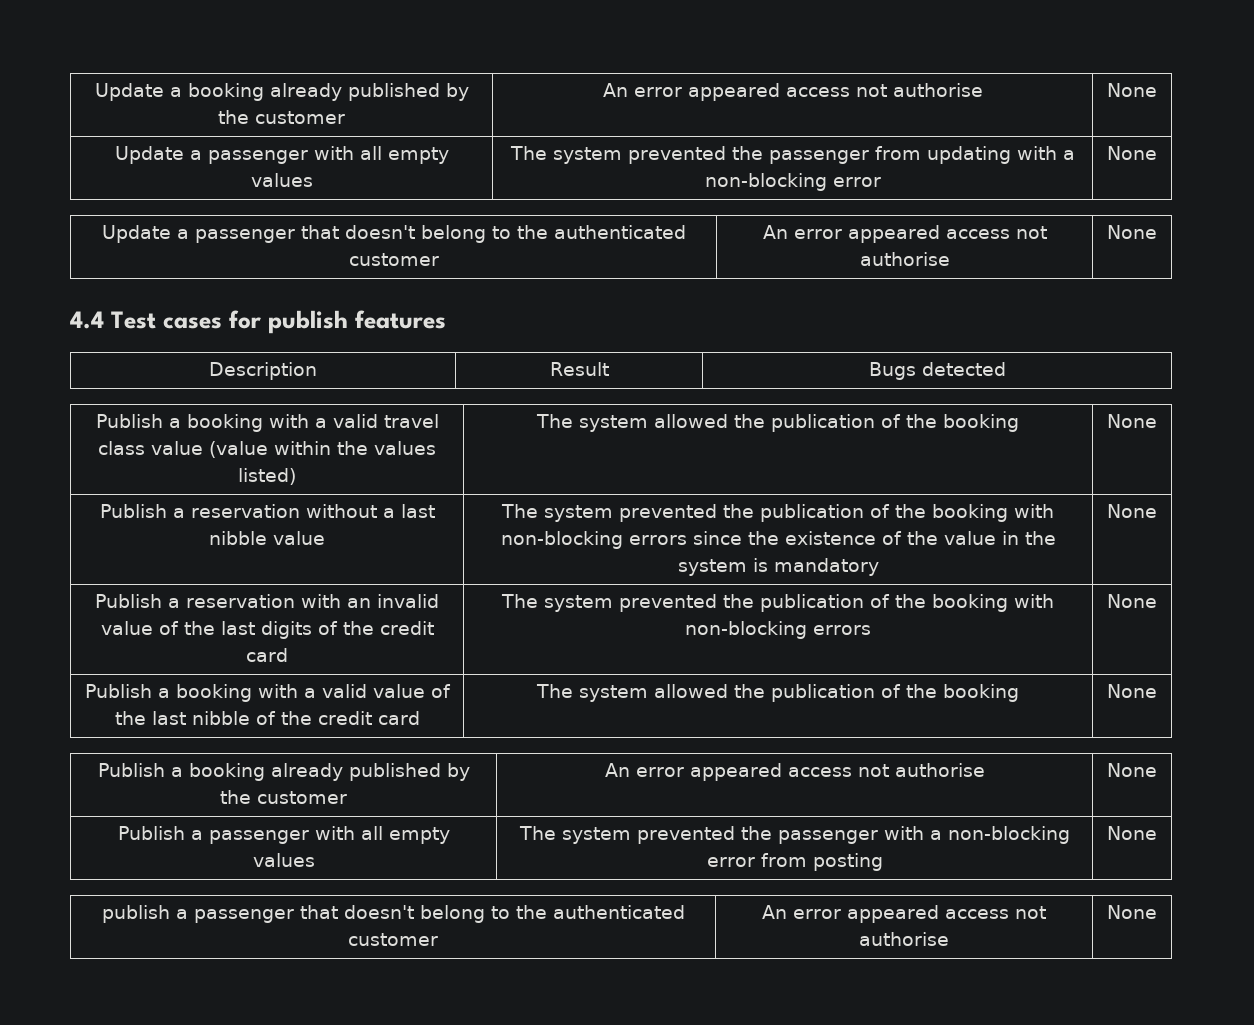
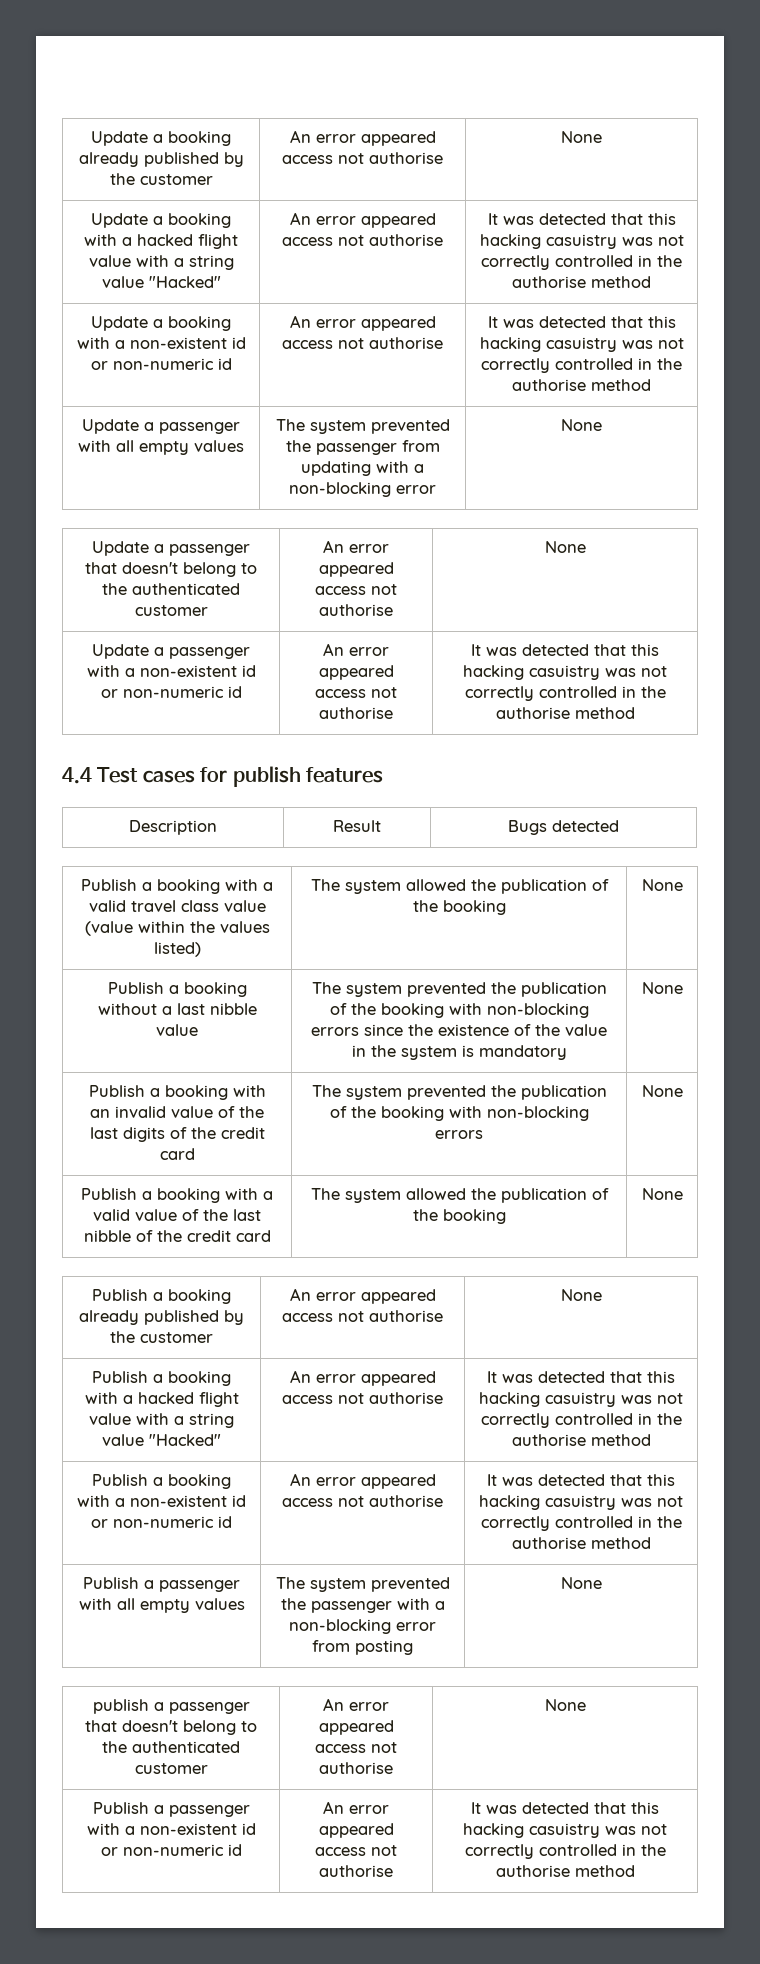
(1157, 90) none -> [91,213,231,228] [84,234,238,249] [88,255,234,270] [101,276,221,288] [289,212,436,228] [282,234,443,246] [487,213,676,225] [479,234,684,249] [481,255,682,270] [512,276,651,288] [91,316,231,331] [76,337,246,349] [90,358,232,370] [289,315,436,331] [282,337,443,349] [487,316,676,328] [479,337,684,352] [481,358,682,373] [512,379,651,391] // Update a booking with a hacked flight value with a string value "Hacked" | An error appeared access not authorise | It was detected that this hacking casuistry was not correctly controlled in the authorise method // Update a booking with a non-existent id or non-numeric id | An error appeared access not authorise | It was detected that this hacking casuistry was not correctly controlled in the authorise method
(1157, 232) none -> [92,644,250,659] [86,665,256,677] [100,686,242,698] [323,643,389,656] [318,665,394,680] [315,687,397,698] [319,707,393,719] [471,644,659,656] [463,665,667,680] [464,686,666,701] [495,707,635,719] // Update a passenger with a non-existent id or non-numeric id | An error appeared access not authorise | It was detected that this hacking casuistry was not correctly controlled in the authorise method
[190,504,300,518] reservation -> [183,982,247,997] booking
[186,594,295,608] reservation -> [164,1085,228,1100] booking
(1157, 770) none -> [92,1371,231,1386] [84,1392,239,1407] [89,1413,234,1428] [102,1434,221,1446] [289,1370,436,1386] [282,1392,443,1404] [487,1371,675,1383] [479,1392,683,1407] [480,1413,682,1428] [511,1434,651,1446] [92,1474,231,1489] [77,1495,246,1507] [91,1516,232,1528] [289,1473,436,1489] [282,1495,443,1507] [487,1474,675,1486] [479,1495,683,1510] [480,1516,682,1531] [511,1537,651,1549] // Publish a booking with a hacked flight value with a string value "Hacked" | An error appeared access not authorise | It was detected that this hacking casuistry was not correctly controlled in the authorise method // Publish a booking with a non-existent id or non-numeric id | An error appeared access not authorise | It was detected that this hacking casuistry was not correctly controlled in the authorise method
(1157, 912) none -> [92,1802,250,1817] [86,1823,256,1835] [100,1844,242,1856] [323,1801,389,1814] [318,1823,394,1838] [315,1845,397,1856] [319,1865,393,1877] [471,1802,659,1814] [463,1823,667,1838] [464,1844,666,1859] [495,1865,635,1877] // Publish a passenger with a non-existent id or non-numeric id | An error appeared access not authorise | It was detected that this hacking casuistry was not correctly controlled in the authorise method

